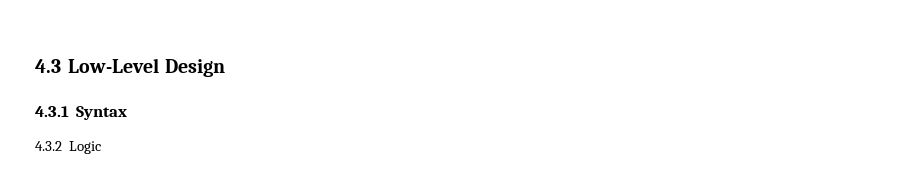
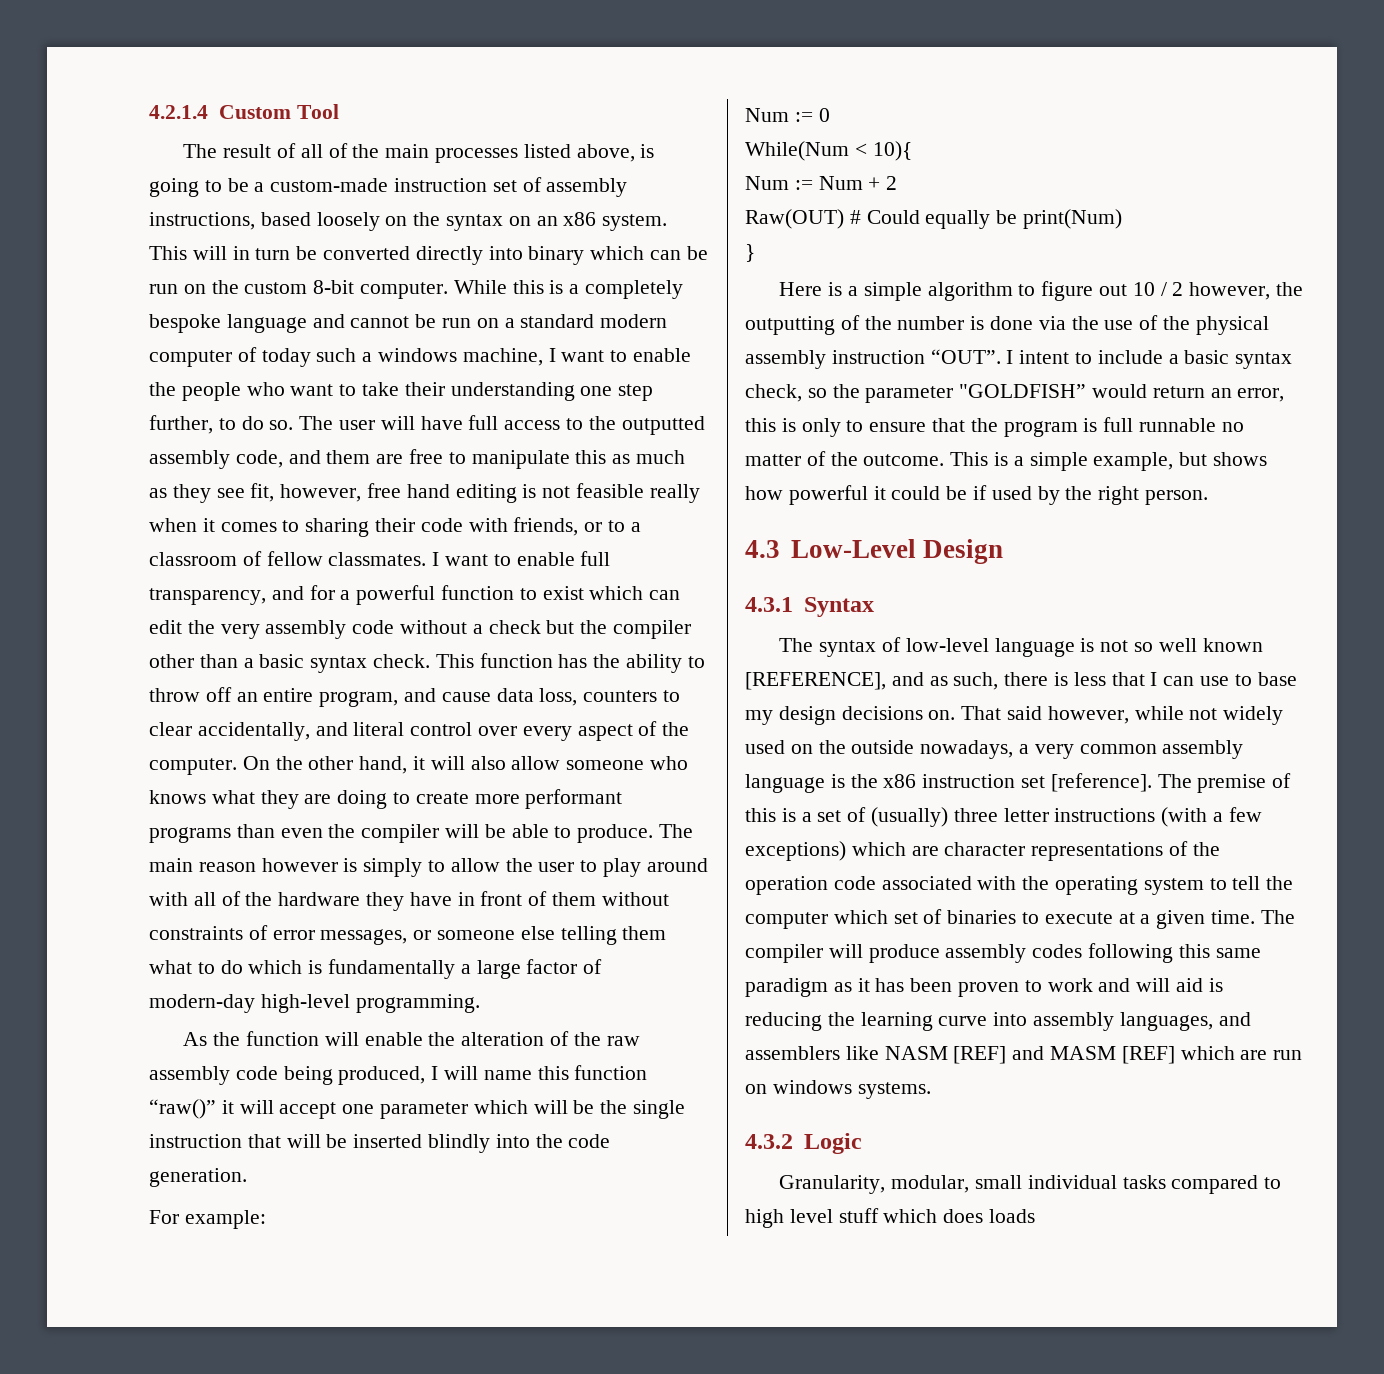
(35, 66) none -> [149,104,339,119] [183,143,655,163] [149,177,628,197] [149,212,668,231] [149,246,708,265] [149,280,684,299] [149,314,668,333] [149,347,692,367] [149,382,654,401] [149,415,705,435] [149,449,686,469] [149,483,700,503] [149,517,641,537] [149,551,611,566] [149,585,681,605] [149,620,692,639] [149,653,705,673] [149,687,681,707] [149,721,690,741] [149,756,689,775] [149,789,623,809] [149,824,694,843] [149,858,708,877] [149,891,669,911] [149,925,667,945] [149,959,603,979] [149,994,480,1013] [183,1031,640,1046] [149,1065,648,1085] [149,1099,686,1119] [149,1134,611,1153] [149,1168,247,1187] [149,1210,266,1229] [745,108,830,122] [745,141,912,161] [745,176,898,190] [745,209,1123,229] [745,244,755,262] [779,281,1304,301] [745,315,1269,335] [745,349,1293,369] [745,384,1285,403] [745,417,1244,437] [745,451,1268,471] [745,485,1209,505] 4.2.1.4 Custom Tool // The result of all of the main processes listed above, is going to be a custom-made instruction set of assembly instructions, based loosely on the syntax on an x86 system. This will in turn be converted directly into binary which can be run on the custom 8-bit computer. While this is a completely bespoke language and cannot be run on a standard modern computer of today such a windows machine, I want to enable the people who want to take their understanding one step further, to do so. The user will have full access to the outputted assembly code, and them are free to manipulate this as much as they see fit, however, free hand editing is not feasible really when it comes to sharing their code with friends, or to a classroom of fellow classmates. I want to enable full transparency, and for a powerful function to exist which can edit the very assembly code without a check but the compiler other than a basic syntax check. This function has the ability to throw off an entire program, and cause data loss, counters to clear accidentally, and literal control over every aspect of the computer. On the other hand, it will also allow someone who knows what they are doing to create more performant programs than even the compiler will be able to produce. The main reason however is simply to allow the user to play around with all of the hardware they have in front of them without constraints of error messages, or someone else telling them what to do which is fundamentally a large factor of modern-day high-level programming. // As the function will enable the alteration of the raw assembly code being produced, I will name this function “raw()” it will accept one parameter which will be the single instruction that will be inserted blindly into the code generation. // For example: // Num := 0 // While(Num < 10){ // Num := Num + 2 // Raw(OUT) # Could equally be print(Num) // } // Here is a simple algorithm to figure out 10 / 2 however, the outputting of the number is done via the use of the physical assembly instruction “OUT”. I intent to include a basic syntax check, so the parameter "GOLDFISH” would return an error, this is only to ensure that the program is full runnable no matter of the outcome. This is a simple example, but shows how powerful it could be if used by the right person. //
[35,141,102,154] 4.3.2 Logic -> [779,637,1263,657] [745,672,1297,690] [745,706,1284,725] [745,740,1244,759] [745,773,1292,793] [745,807,1262,827] [745,841,1220,861] [745,876,1294,895] [745,909,1295,929] [745,943,1261,963] [745,978,1223,997] [745,1012,1251,1031] [745,1046,1303,1064] [745,1080,931,1099] [745,1133,862,1154] [779,1175,1282,1194] [745,1208,1036,1228] The syntax of low-level language is not so well known [REFERENCE], and as such, there is less that I can use to base my design decisions on. That said however, while not widely used on the outside nowadays, a very common assembly language is the x86 instruction set [reference]. The premise of this is a set of (usually) three letter instructions (with a few exceptions) which are character representations of the operation code associated with the operating system to tell the computer which set of binaries to execute at a given time. The compiler will produce assembly codes following this same paradigm as it has been proven to work and will aid is reducing the learning curve into assembly languages, and assemblers like NASM [REF] and MASM [REF] which are run on windows systems. // 4.3.2 Logic // Granularity, modular, small individual tasks compared to high level stuff which does loads

